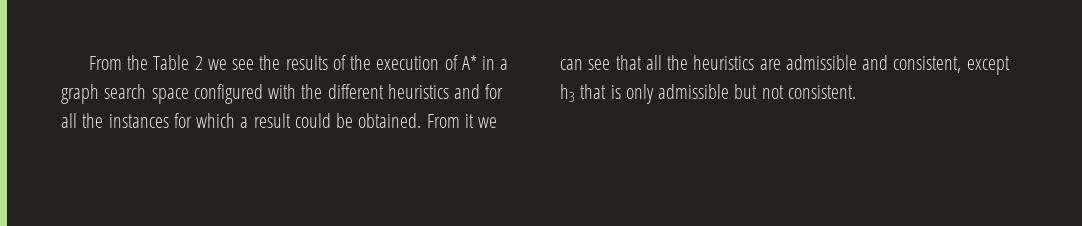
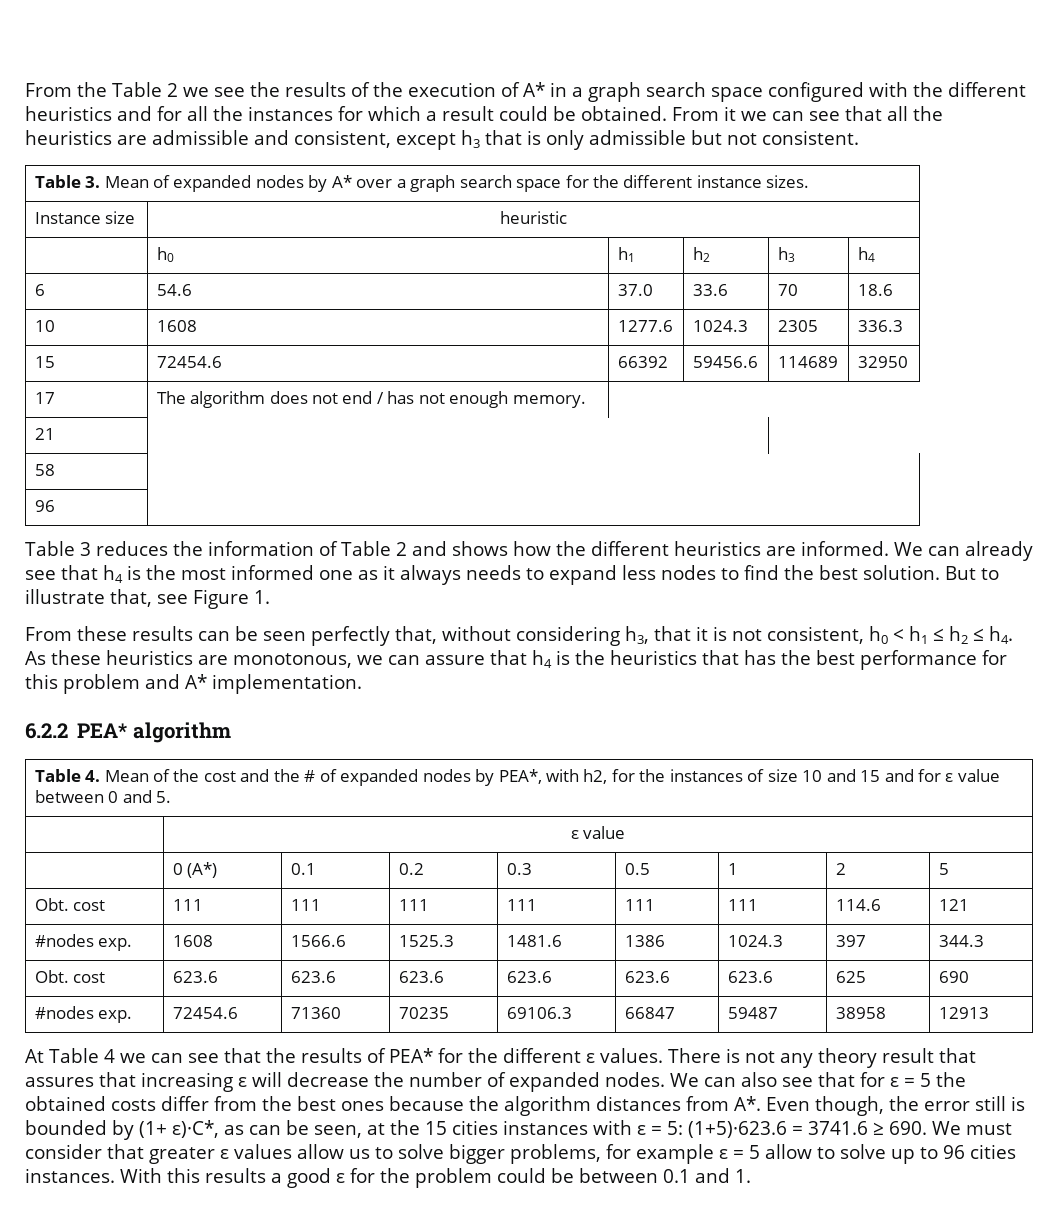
(856, 92) none -> [34,175,810,192] [34,211,136,224] [500,211,567,224] [156,247,174,262] [617,247,635,262] [692,247,710,262] [777,247,795,262] [857,247,875,262] [34,284,45,296] [156,284,192,296] [617,284,653,296] [692,284,728,296] [777,284,798,296] [857,284,893,296] [34,320,55,332] [156,320,197,332] [617,320,673,332] [692,320,748,332] [777,320,818,332] [857,320,903,332] [34,356,55,368] [156,356,222,368] [617,356,668,368] [692,356,758,368] [777,356,838,368] [857,356,908,368] [34,392,55,404] [156,391,586,408] [34,428,55,440] [34,464,55,476] [34,500,55,512] [25,541,1033,561] [25,565,999,585] [25,589,270,609] [25,626,1013,646] [25,650,1007,670] [25,674,362,694] [25,722,231,743] [34,769,1000,786] [34,790,171,803] [570,826,626,839] [172,862,218,878] [290,863,316,875] [398,863,424,875] [506,863,532,875] [624,863,650,875] [727,863,738,875] [835,863,846,875] [938,863,949,875] [34,898,106,911] [172,899,203,911] [290,899,321,911] [398,899,429,911] [506,899,537,911] [624,899,655,911] [727,899,758,911] [835,899,881,911] [938,899,969,911] [34,934,133,951] [172,935,213,947] [290,935,346,947] [398,935,454,947] [506,935,562,947] [624,935,665,947] [727,935,783,947] [835,935,866,947] [938,935,984,947] [34,970,106,983] [172,971,218,983] [290,971,336,983] [398,971,444,983] [506,971,552,983] [624,971,670,983] [727,971,773,983] [835,971,866,983] [938,971,969,983] [34,1006,133,1023] [172,1007,238,1019] [290,1007,341,1019] [398,1007,449,1019] [506,1007,572,1019] [624,1007,675,1019] [727,1007,778,1019] [835,1007,886,1019] [938,1007,989,1019] [25,1048,976,1068] [25,1072,966,1092] [25,1096,1025,1116] [25,1120,1012,1140] [25,1144,1016,1164] [25,1168,751,1188] // Table 3. Mean of expanded nodes by A* over a graph search space for the different instance sizes. // Instance size | heuristic // | h0 | h1 | h2 | h3 | h4 // 6 | 54.6 | 37.0 | 33.6 | 70 | 18.6 // 10 | 1608 | 1277.6 | 1024.3 | 2305 | 336.3 // 15 | 72454.6 | 66392 | 59456.6 | 114689 | 32950 // 17 | The algorithm does not end / has not enough memory. // 21 | // 58 | // 96 | // Table 3 reduces the information of Table 2 and shows how the different heuristics are informed. We can already see that h4 is the most informed one as it always needs to expand less nodes to find the best solution. But to illustrate that, see Figure 1. // From these results can be seen perfectly that, without considering h3, that it is not consistent, h0 < h1 ≤ h2 ≤ h4. As these heuristics are monotonous, we can assure that h4 is the heuristics that has the best performance for this problem and A* implementation. // 6.2.2 PEA* algorithm // Table 4. Mean of the cost and the # of expanded nodes by PEA*, with h2, for the instances of size 10 and 15 and for ε value between 0 and 5. // | ε value // | 0 (A*) | 0.1 | 0.2 | 0.3 | 0.5 | 1 | 2 | 5 // Obt. cost | 111 | 111 | 111 | 111 | 111 | 111 | 114.6 | 121 // #nodes exp. | 1608 | 1566.6 | 1525.3 | 1481.6 | 1386 | 1024.3 | 397 | 344.3 // Obt. cost | 623.6 | 623.6 | 623.6 | 623.6 | 623.6 | 623.6 | 625 | 690 // #nodes exp. | 72454.6 | 71360 | 70235 | 69106.3 | 66847 | 59487 | 38958 | 12913 // At Table 4 we can see that the results of PEA* for the different ε values. There is not any theory result that assures that increasing ε will decrease the number of expanded nodes. We can also see that for ε = 5 the obtained costs differ from the best ones because the algorithm distances from A*. Even though, the error still is bounded by (1+ ε)·C*, as can be seen, at the 15 cities instances with ε = 5: (1+5)·623.6 = 3741.6 ≥ 690. We must consider that greater ε values allow us to solve bigger problems, for example ε = 5 allow to solve up to 96 cities instances. With this results a good ε for the problem could be between 0.1 and 1.

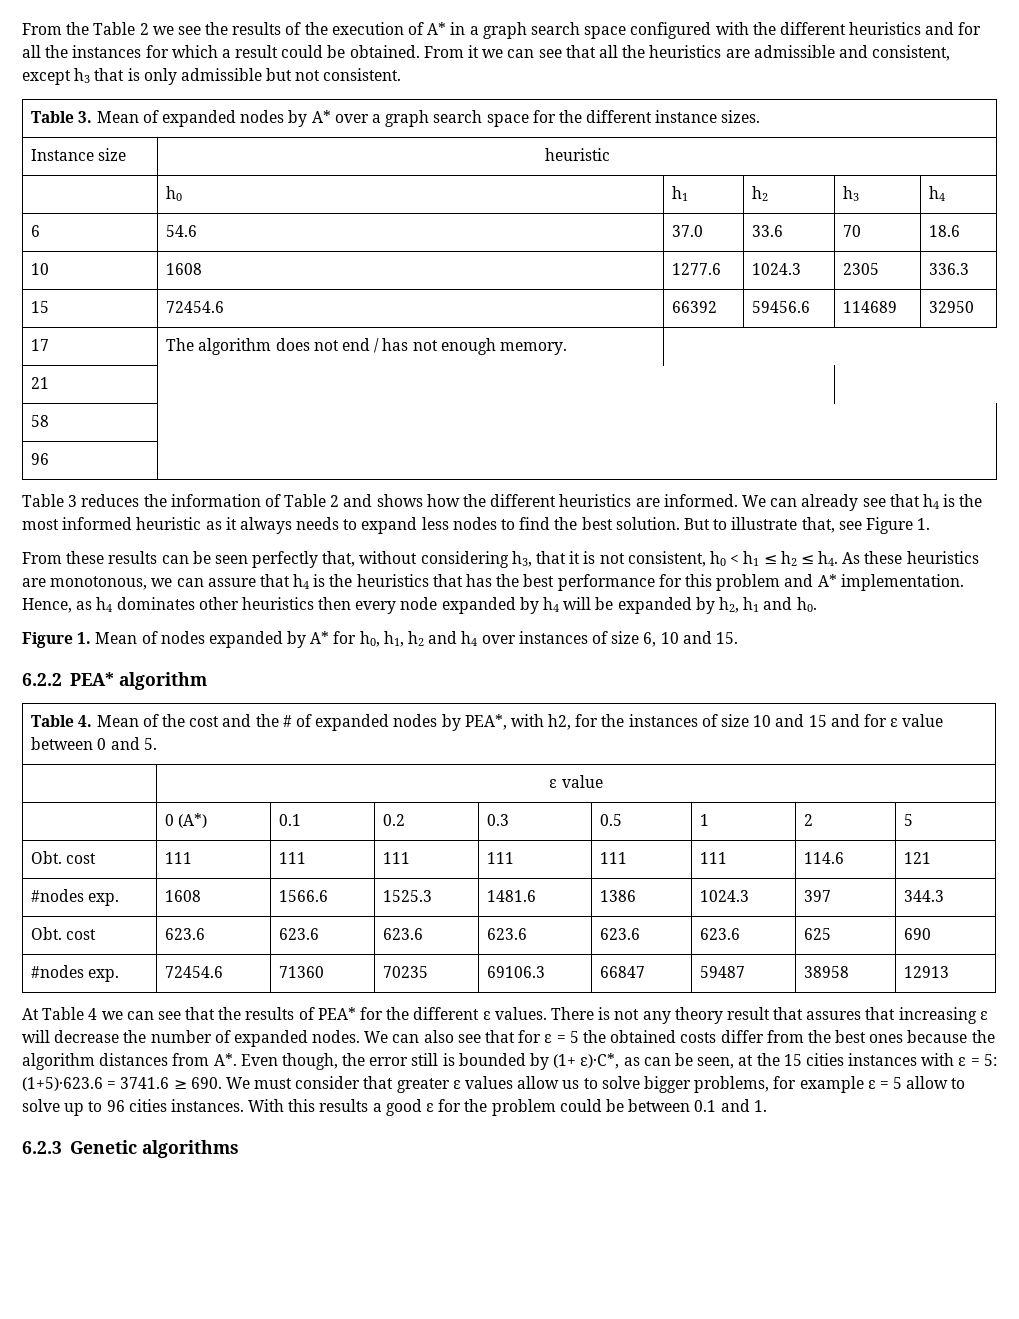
[319,570,353,580] one -> [136,517,202,530] heuristic
(362, 684) none -> [22,597,817,614] [22,631,738,648] Hence, as h4 dominates other heuristics then every node expanded by h4 will be expanded by h2, h1 and h0. // Figure 1. Mean of nodes expanded by A* for h0, h1, h2 and h4 over instances of size 6, 10 and 15.
(751, 1176) none -> [22,1140,239,1158] // 6.2.3 Genetic algorithms

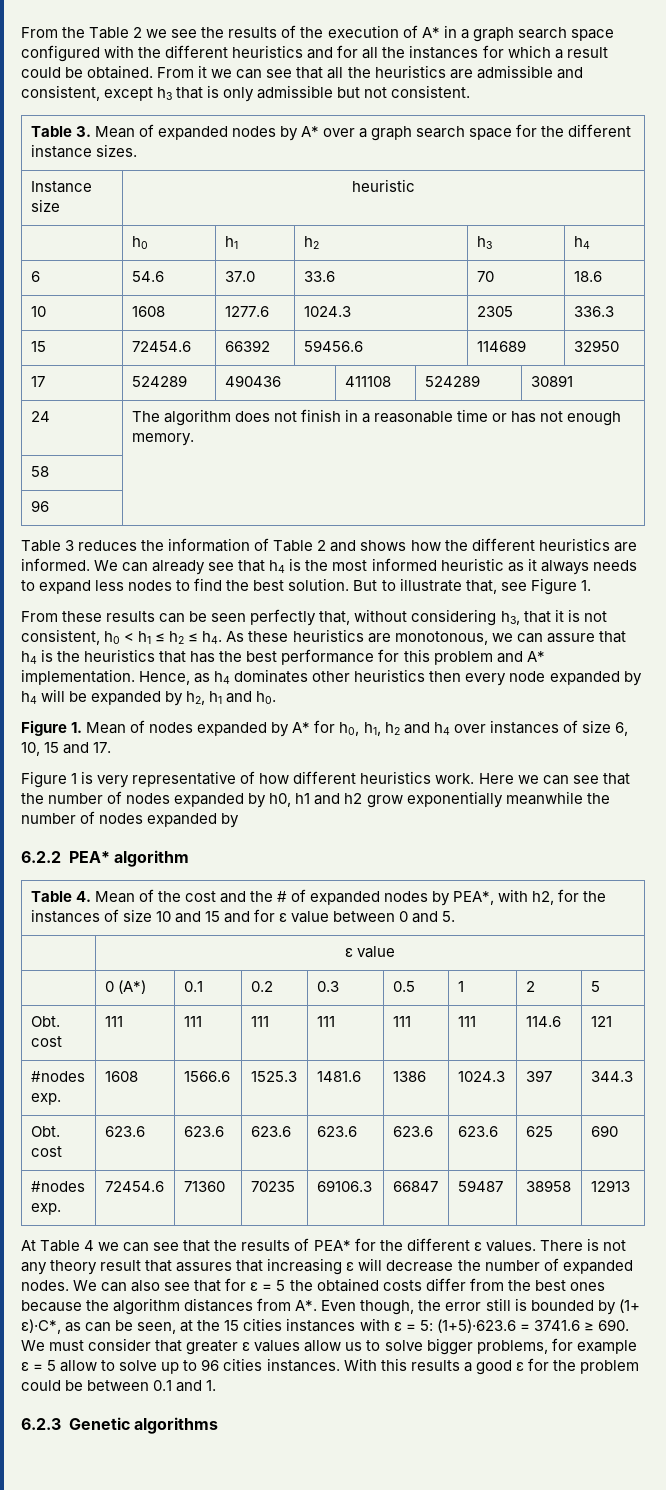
[166,338,380,355] The algorithm does not end / -> [131,375,187,387] [224,375,281,387] [344,376,391,387] [424,375,480,387] [530,375,573,387] [30,411,50,422] [131,409,508,426] 524289 | 490436 | 411108 | 524289 | 30891 // 24 | The algorithm does not finish in a reasonable time or
[31,377,50,389] // 21 | -> (194, 439) none
[660,631,738,644] 10 and 15. -> [21,742,112,756] [21,771,630,788] [21,791,610,808] [21,811,240,828] 10, 15 and 17. // Figure 1 is very representative of how different heuristics work. Here we can see that the number of nodes expanded by h0, h1 and h2 grow exponentially meanwhile the number of nodes expanded by

